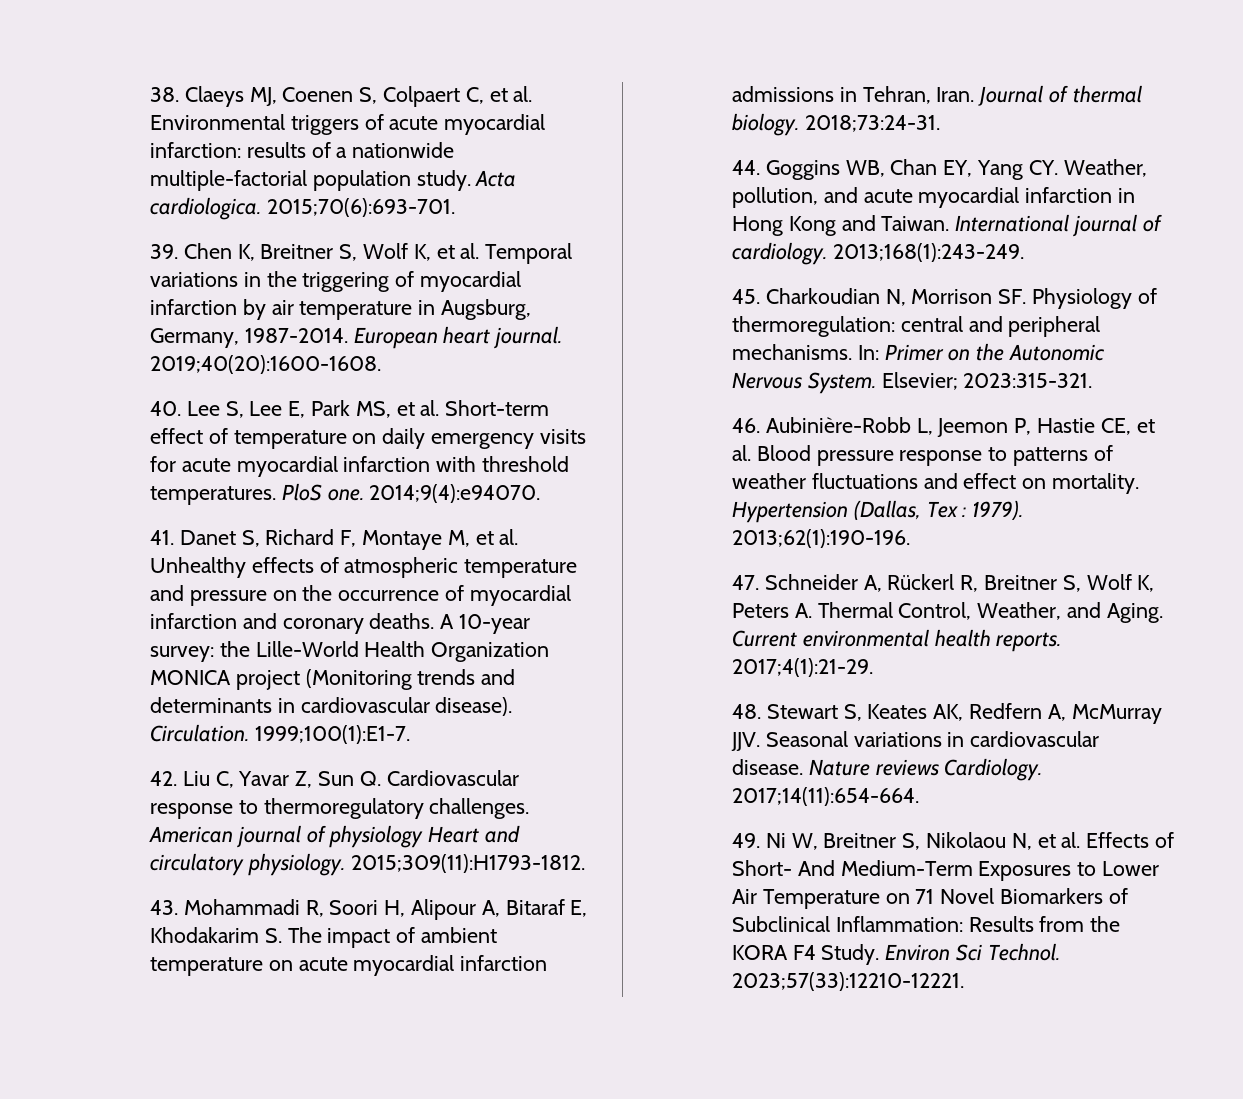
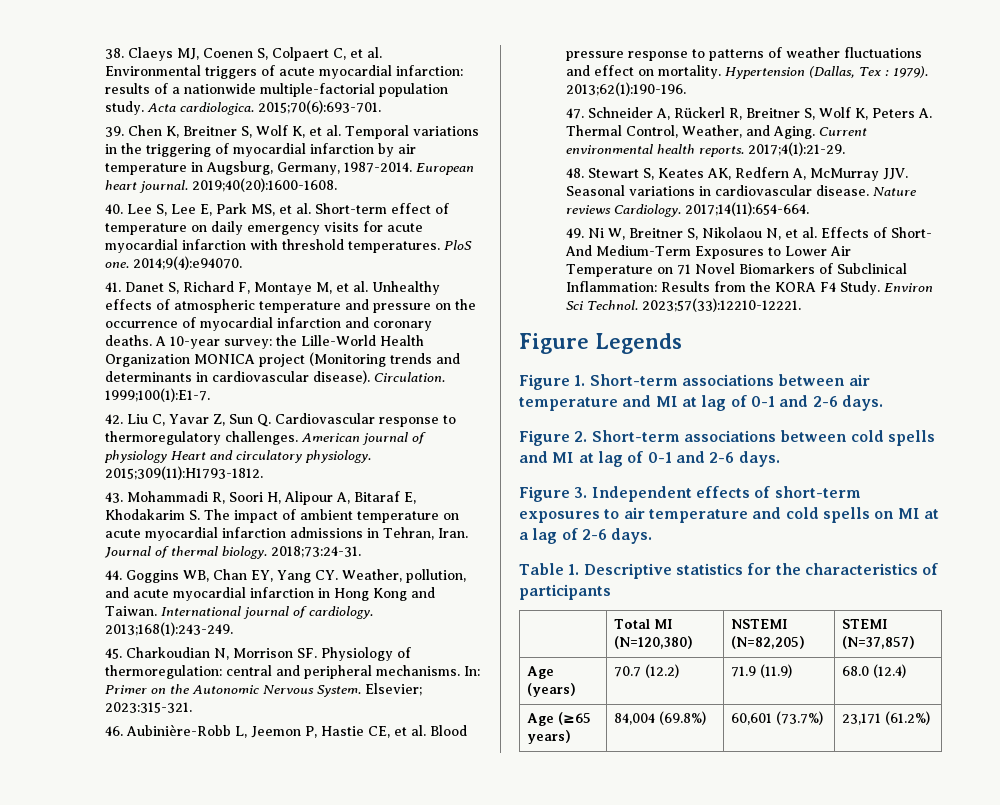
(964, 981) none -> [519,333,682,354] [519,374,870,390] [519,395,883,411] [519,430,935,446] [519,451,780,467] [519,486,861,502] [519,507,939,523] [519,528,653,544] [519,563,939,579] [519,584,611,600] [614,619,673,629] [614,636,694,649] [731,619,788,629] [731,636,806,649] [842,619,888,629] [842,636,916,649] [527,666,555,679] [527,683,577,697] [614,664,680,678] [731,664,793,678] [842,664,907,678] [527,712,592,726] [527,730,572,744] [614,711,707,725] [731,711,824,725] [842,711,931,725] // Figure Legends // Figure 1. Short-term associations between air temperature and MI at lag of 0-1 and 2-6 days. // Figure 2. Short-term associations between cold spells and MI at lag of 0-1 and 2-6 days. // Figure 3. Independent effects of short-term exposures to air temperature and cold spells on MI at a lag of 2-6 days. // Table 1. Descriptive statistics for the characteristics of participants // | Total MI (N=120,380) | NSTEMI (N=82,205) | STEMI (N=37,857) // Age (years) | 70.7 (12.2) | 71.9 (11.9) | 68.0 (12.4) // Age (≥65 years) | 84,004 (69.8%) | 60,601 (73.7%) | 23,171 (61.2%)

